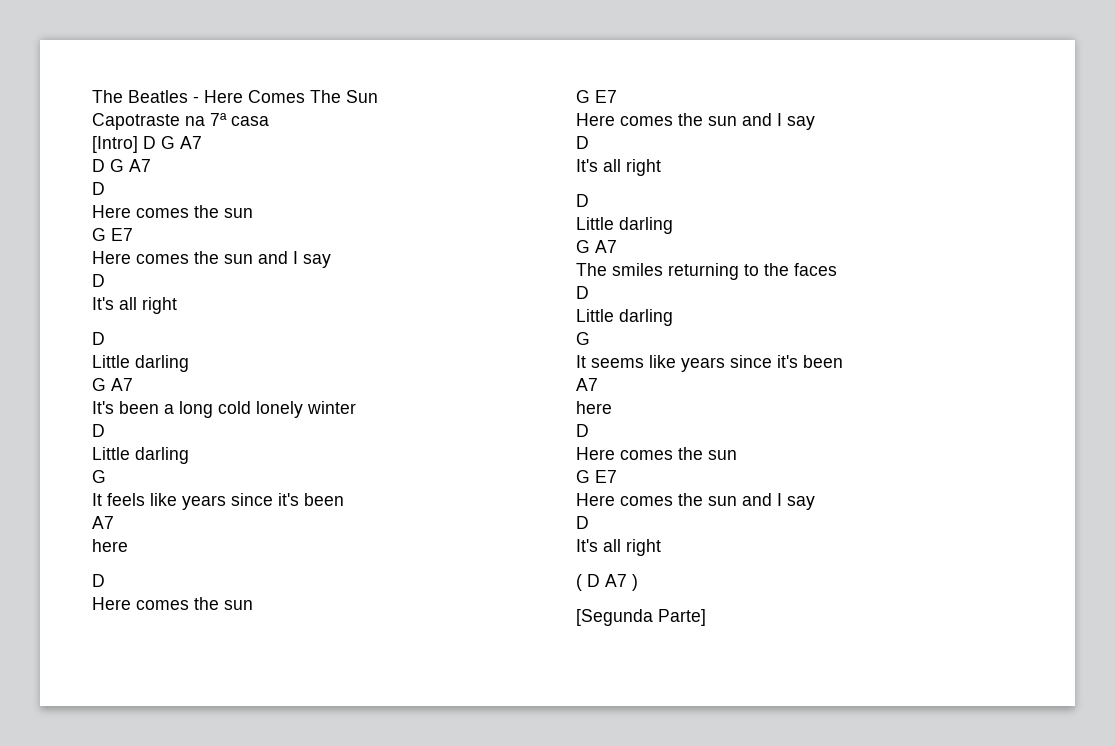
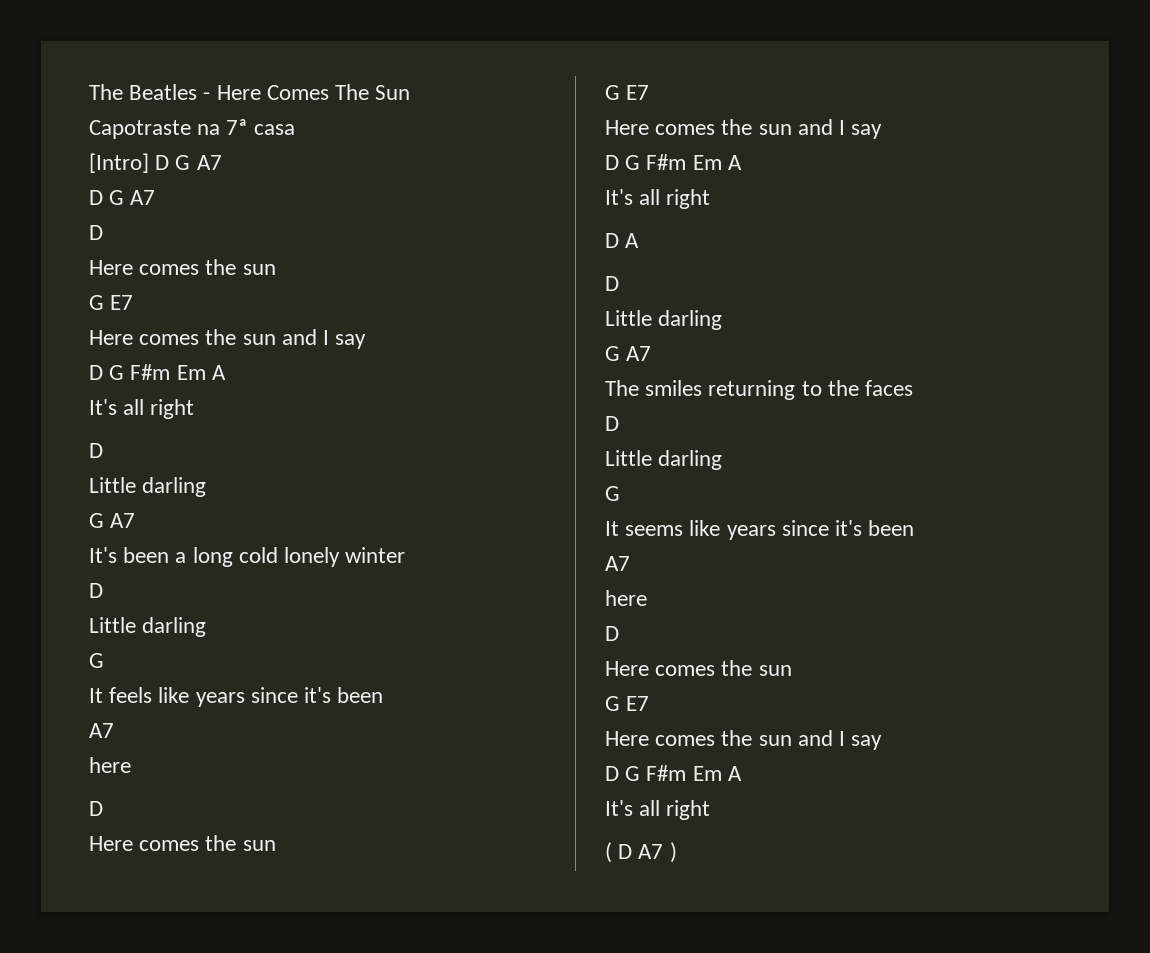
(105, 280) none -> [109,364,226,380] G F#m Em A
[576,159,661,176] // It's all right -> [625,154,742,170] [605,189,711,209] [605,233,640,248] G F#m Em A // It's all right // D A
(589, 522) none -> [625,765,742,781] G F#m Em A
[576,609,706,626] // [Segunda Parte] -> (677, 852) none

